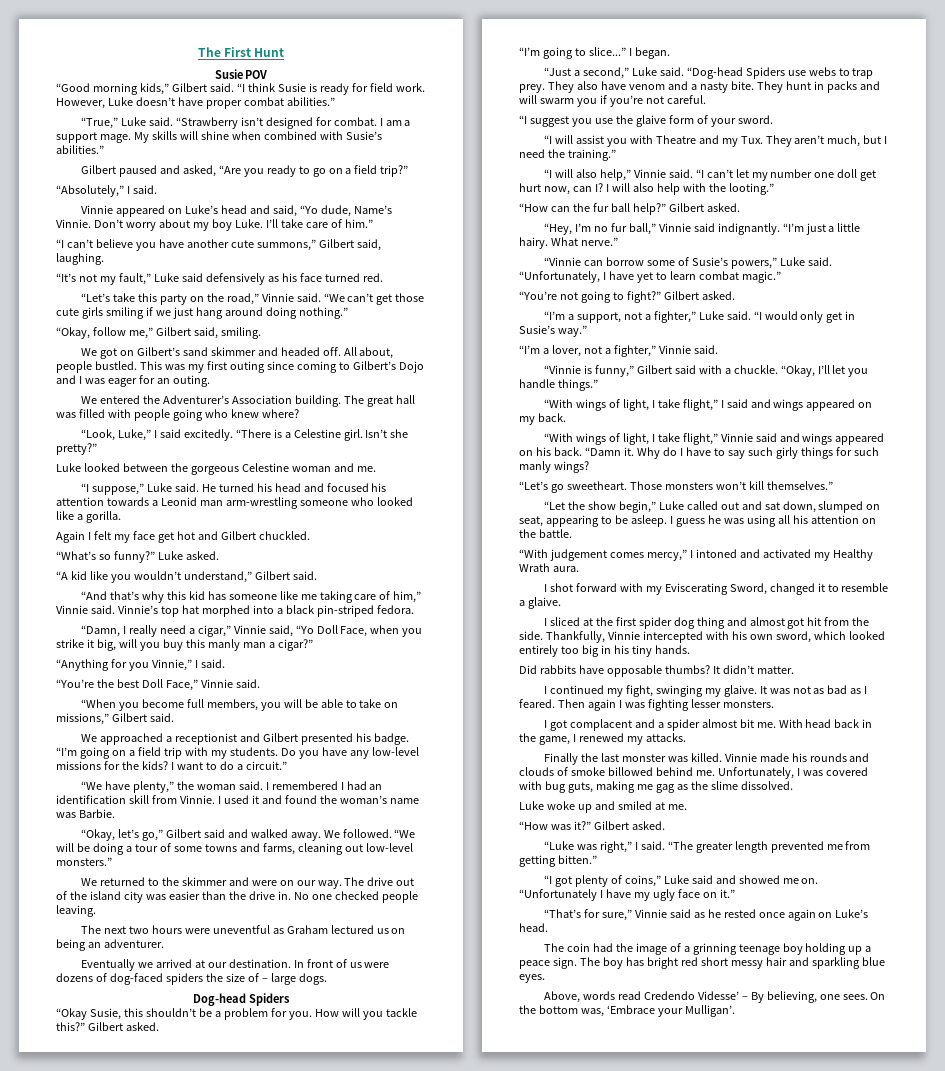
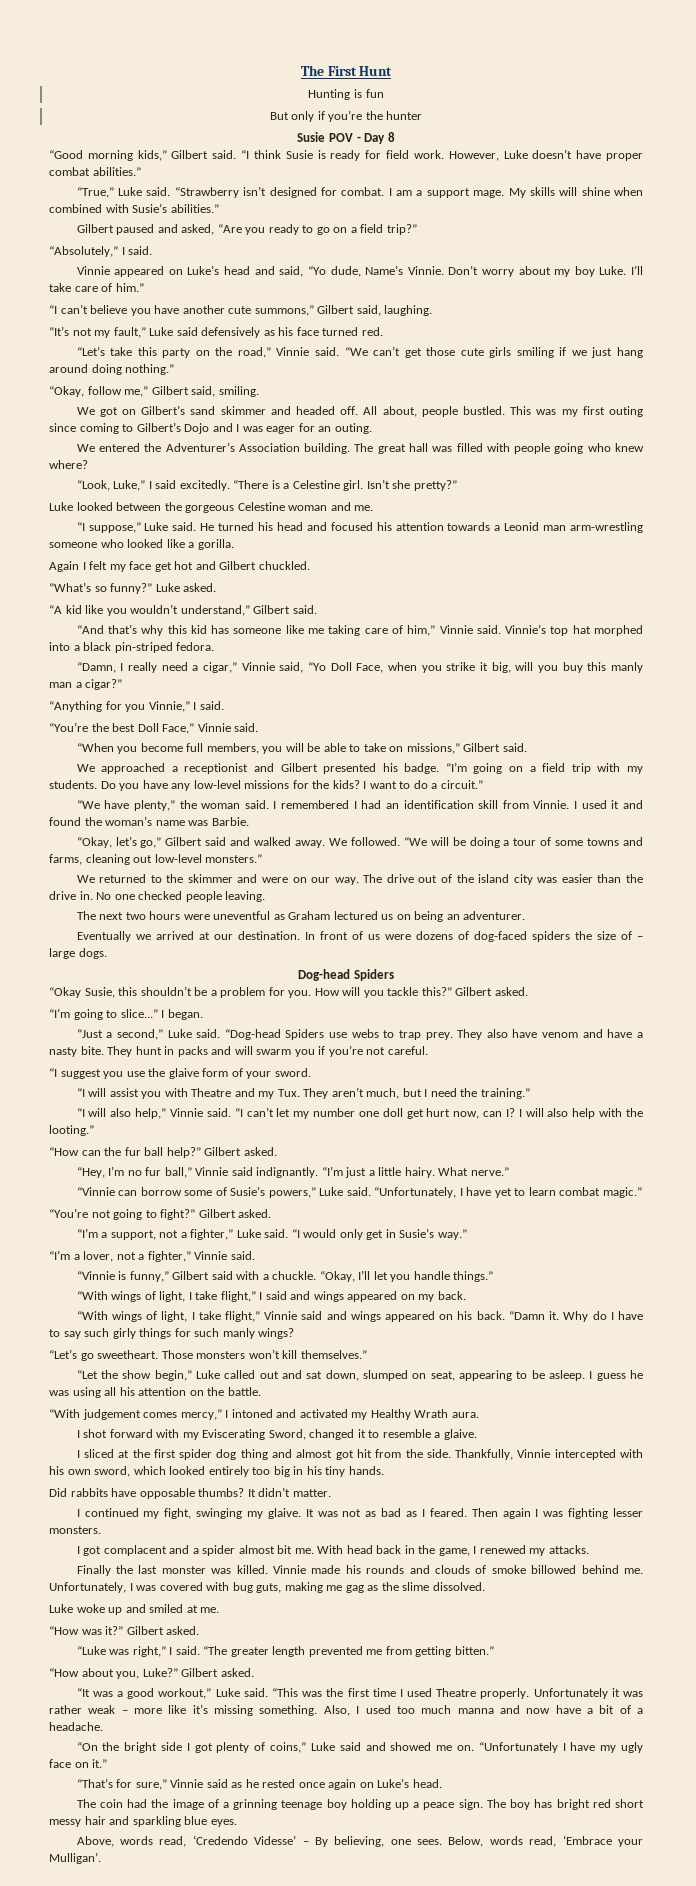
(285, 52) none -> [308,89,384,100] [269,110,423,122] // Hunting is fun // But only if you’re the hunter
(268, 74) none -> [356,132,395,144] - Day 8
(688, 85) none -> [607,1029,633,1038] have
[543,875,552,884] “I -> [49,1668,254,1679] [76,1688,643,1699] [49,1704,644,1716] [49,1722,103,1731] [76,1742,190,1753] “How about you, Luke?” Gilbert asked. // “It was a good workout,” Luke said. “This was the first time I used Theatre properly. Unfortunately it was rather weak – more like it’s missing something. Also, I used too much manna and now have a bit of a headache. // “On the bright side I
[617,991,695,1000] read Credendo -> [159,1835,248,1847] read, ‘Credendo
[870,992,886,1000] [519,1005,604,1017] On the bottom was, -> [448,1836,557,1847] Below, words read,

